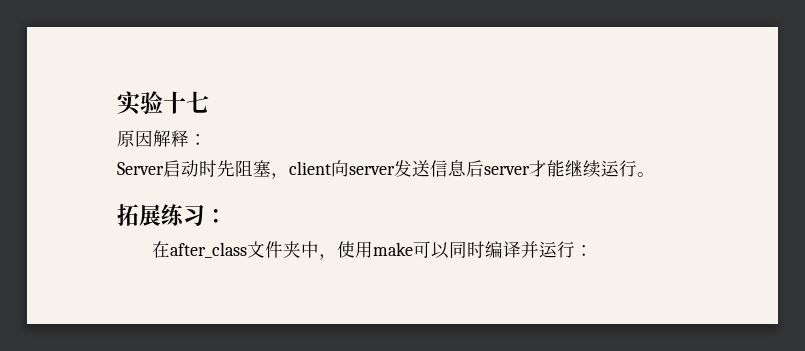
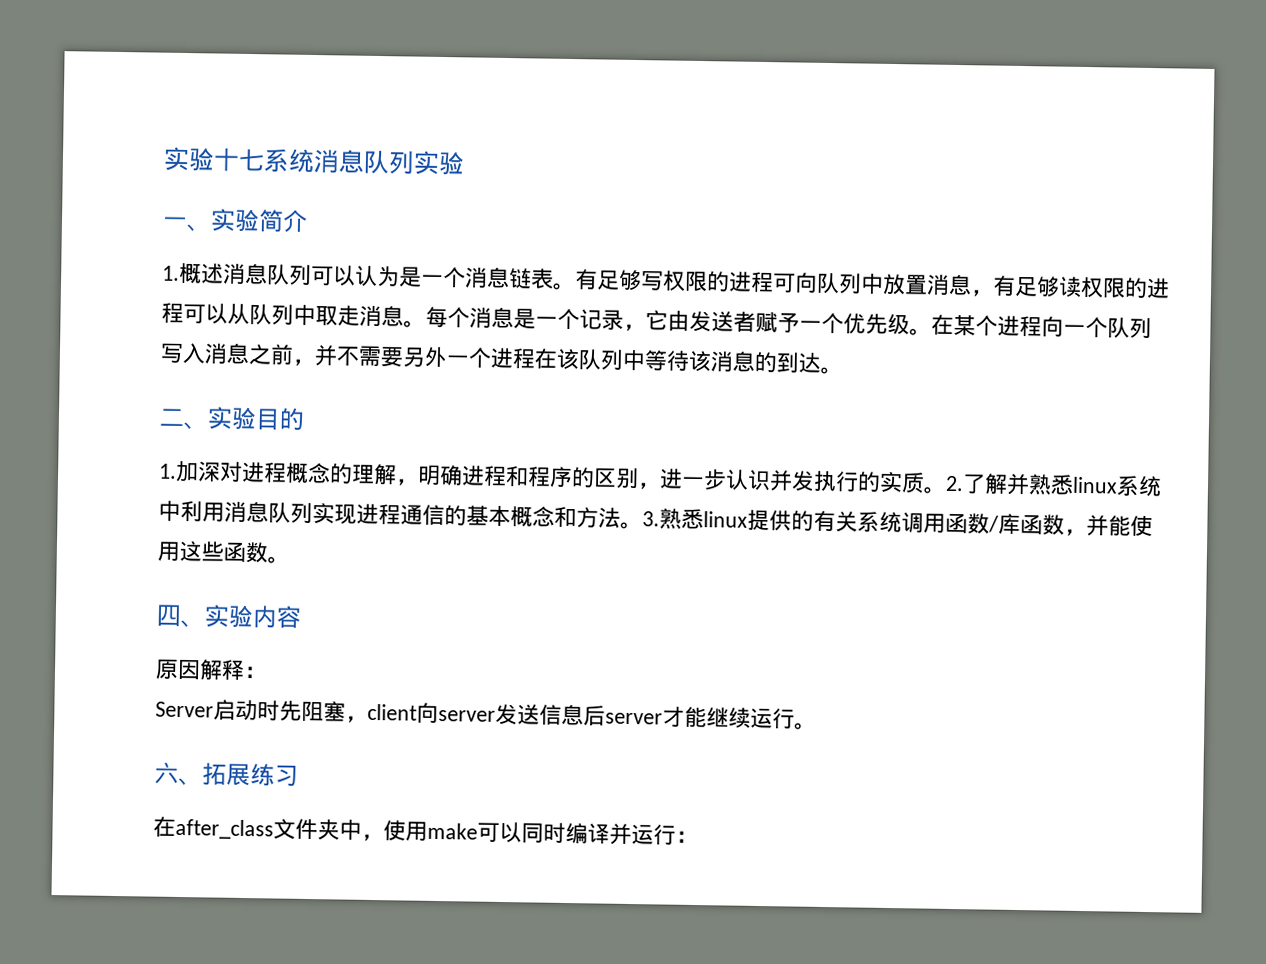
(209, 102) none -> [263,148,465,176] [162,208,308,233] [162,262,1170,299] [161,302,1152,339] [160,342,843,375] [159,406,305,431] [158,460,1162,497] [158,500,1153,537] [157,540,290,564] [156,604,302,629] 系统消息队列实验 // 一、实验简介 // 1.概述消息队列可以认为是一个消息链表。有足够写权限的进程可向队列中放置消息，有足够读权限的进程可以从队列中取走消息。每个消息是一个记录，它由发送者赋予一个优先级。在某个进程向一个队列写入消息之前，并不需要另外一个进程在该队列中等待该消息的到达。 // 二、实验目的 // 1.加深对进程概念的理解，明确进程和程序的区别，进一步认识并发执行的实质。2.了解并熟悉linux系统中利用消息队列实现进程通信的基本概念和方法。3.熟悉linux提供的有关系统调用函数/库函数，并能使用这些函数。 // 四、实验内容
(655, 174) none -> [154,761,203,786] 六、
[205,209,227,223] ： -> (299, 776) none

